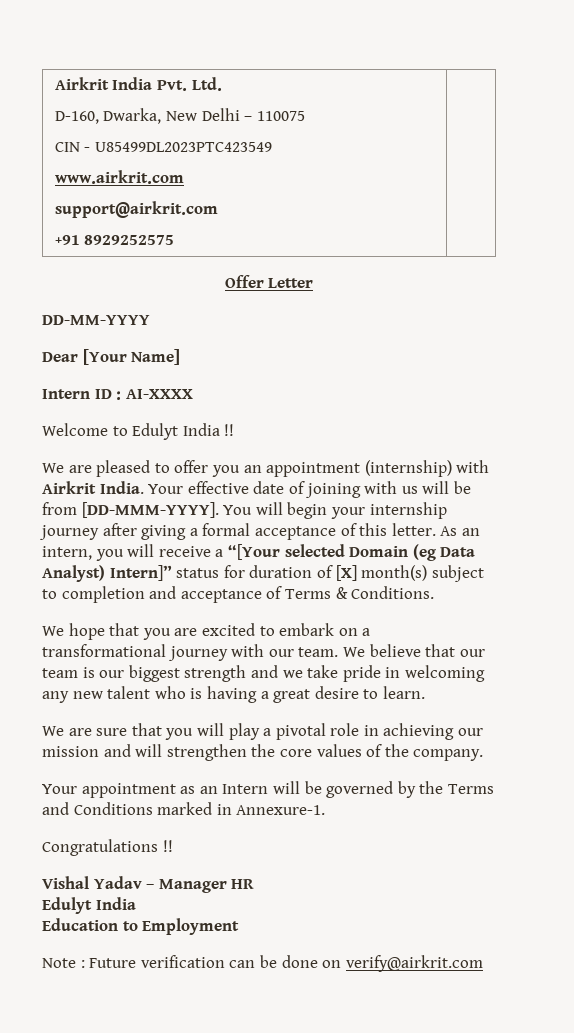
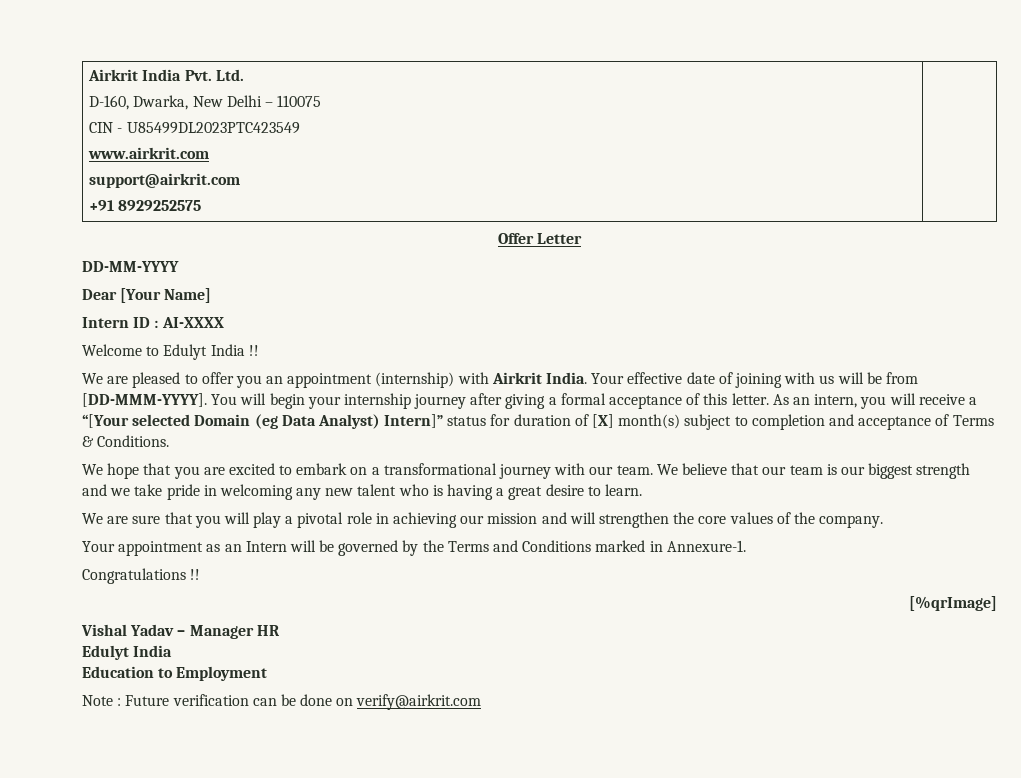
(173, 846) none -> [909,596,997,611] // [%qrImage]

